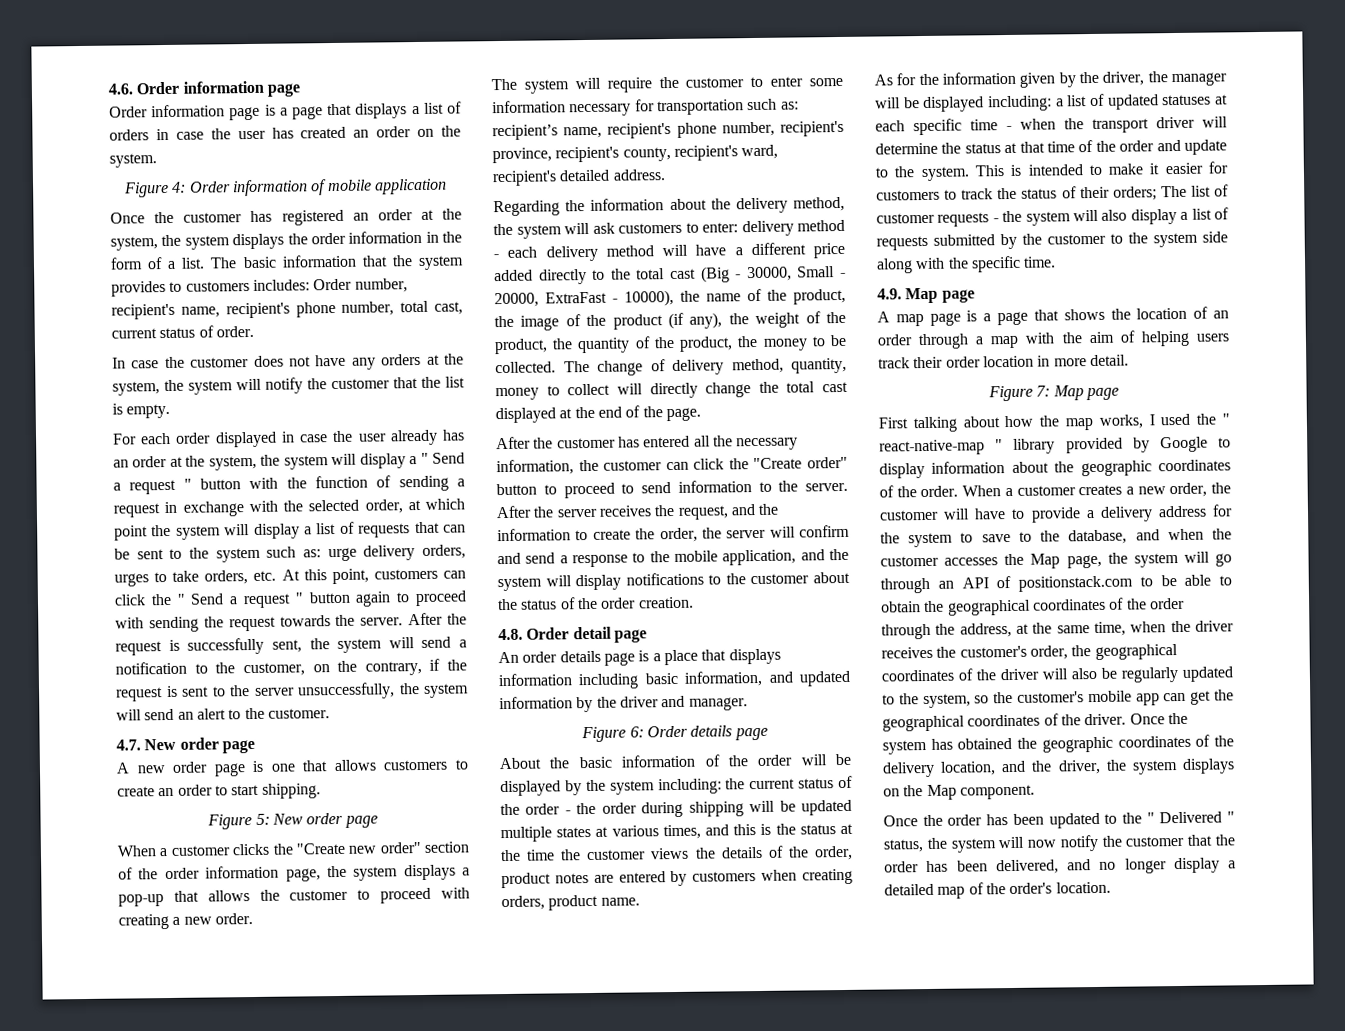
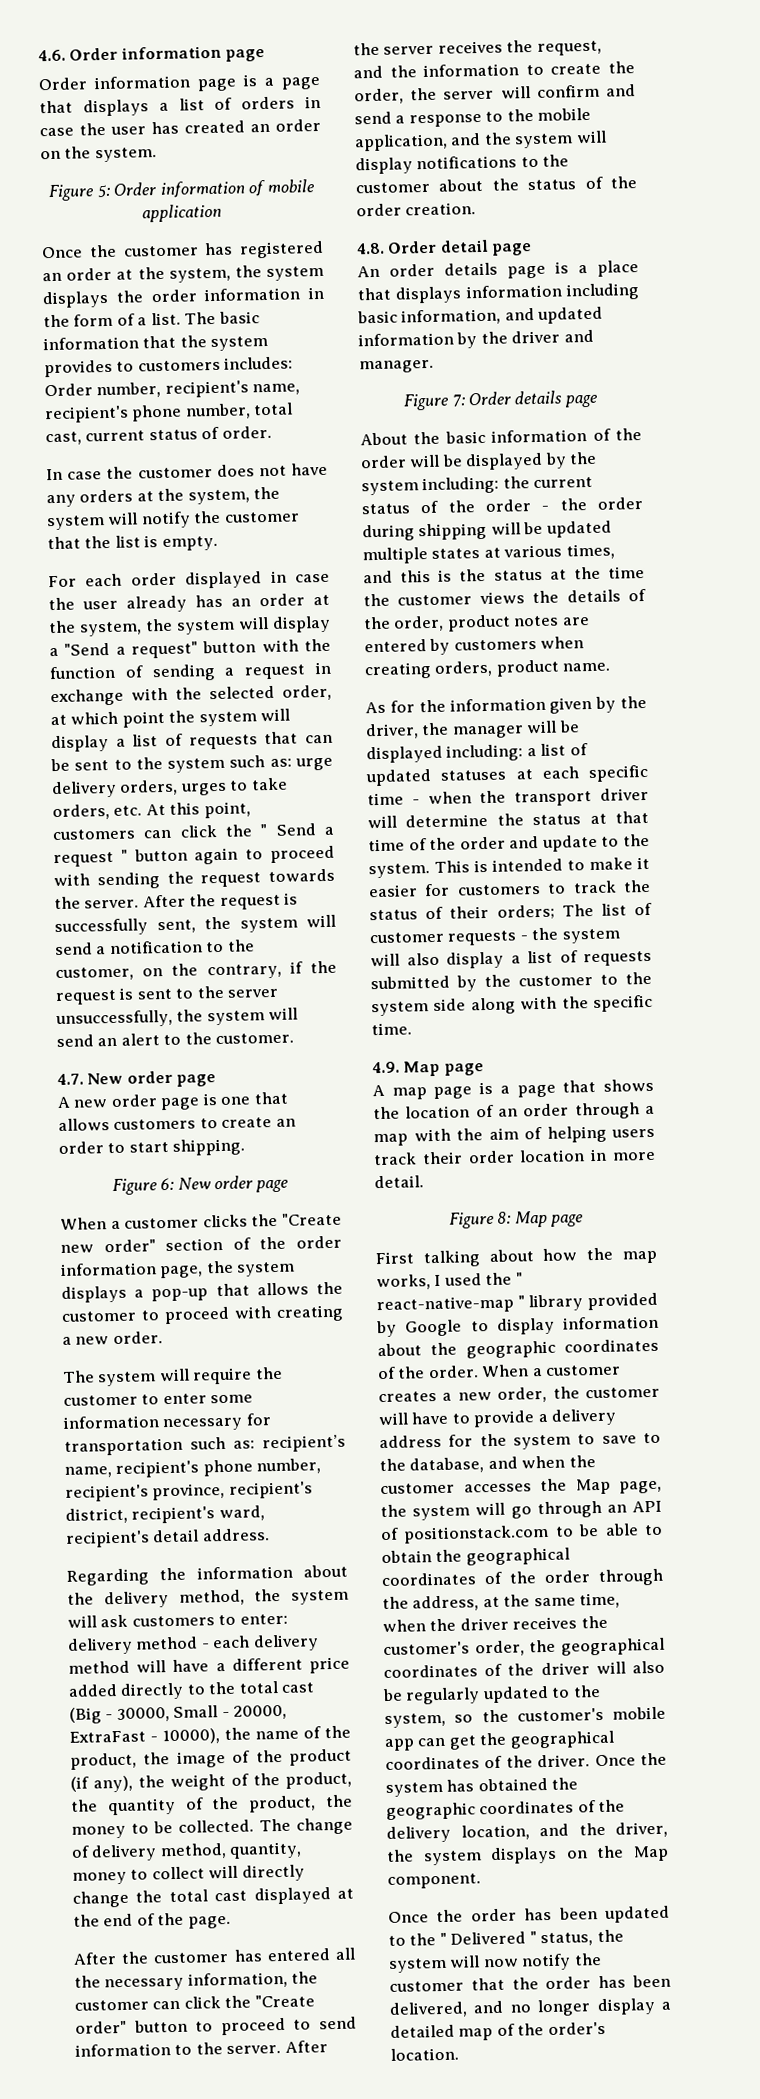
[172,181,187,193] 4: -> [96,184,111,198] 5:
[420,452,465,464] [113,478,192,495] " Send a request " -> [64,641,198,659] "Send a request"
[255,813,270,825] 5: -> [160,1177,175,1191] 6:
[622,146,671,162] county, -> [65,1507,128,1524] district,
[559,169,611,182] detailed -> [152,1529,200,1543] detail
[629,726,644,738] 6: -> [451,394,466,407] 7:
[1036,385,1051,397] 7: -> [497,1211,512,1224] 8:

